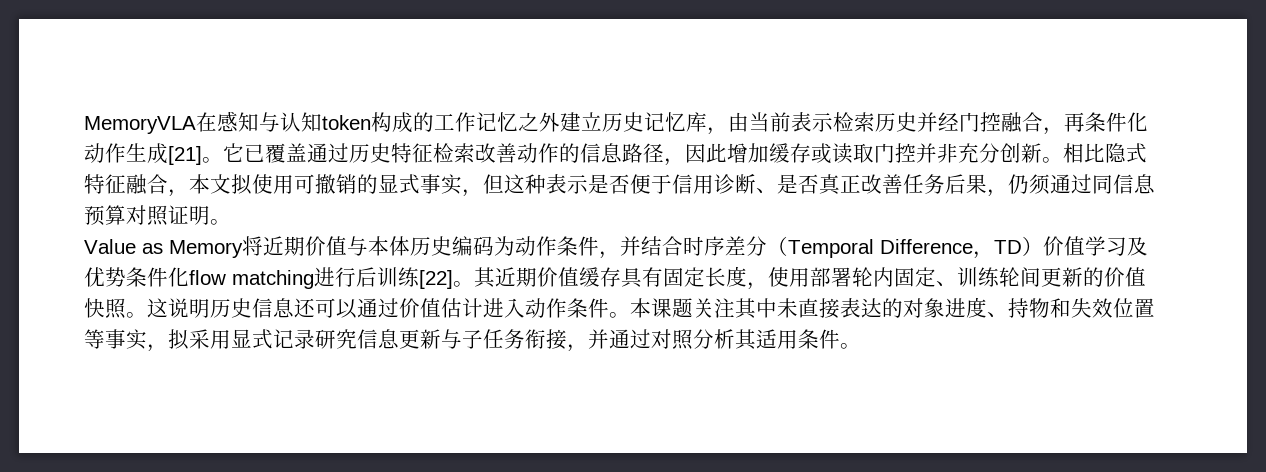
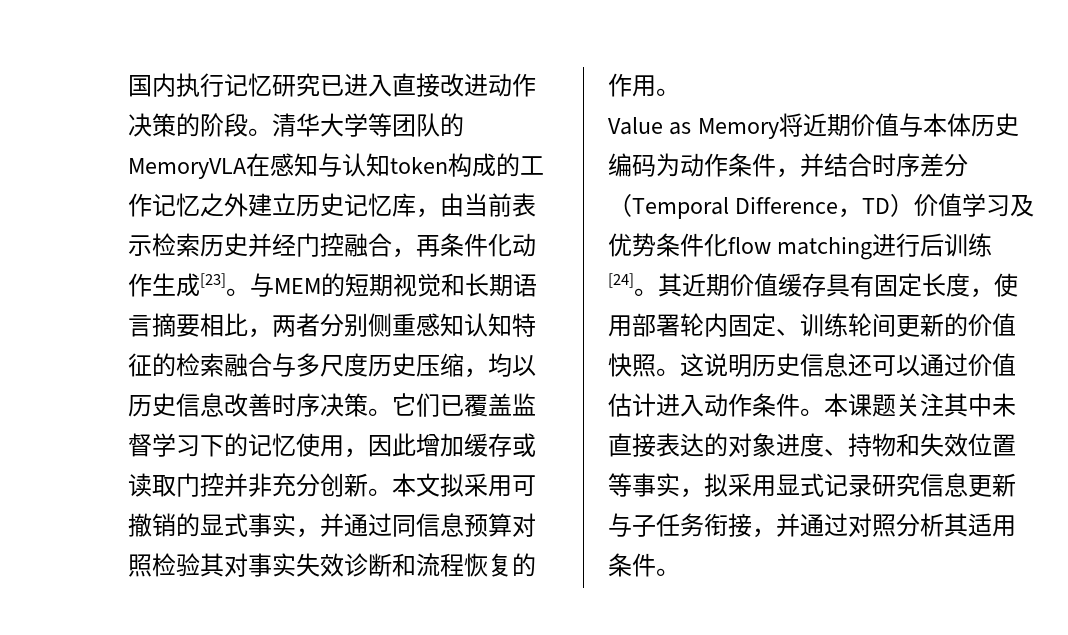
(84, 125) none -> [128,73,536,97] [128,113,464,137] 国内执行记忆研究已进入直接改进动作决策的阶段。清华大学等团队的
[168,143,664,165] [21]。它已覆盖通过历史特征检索改善动作的信息路径 -> [200,273,226,288] [226,273,537,297] [128,313,536,338] [128,353,536,378] [128,393,536,417] [128,433,344,457] [23]。与MEM的短期视觉和长期语言摘要相比，两者分别侧重感知认知特征的检索融合与多尺度历史压缩，均以历史信息改善时序决策。它们已覆盖监督学习下的记忆使用
[1063,143,1147,163] [84,174,273,197] 相比隐式特征融合，本文拟使 -> [392,473,488,497] 本文拟采
[483,174,1050,197] 但这种表示是否便于信用诊断、是否真正改善任务后果，仍须 -> [320,513,344,537] 并
[168,205,210,225] 证明 -> [152,553,536,577] [608,73,656,97] 检验其对事实失效诊断和流程恢复的作用
[419,270,453,289] [22] -> [608,273,634,288] [24]

